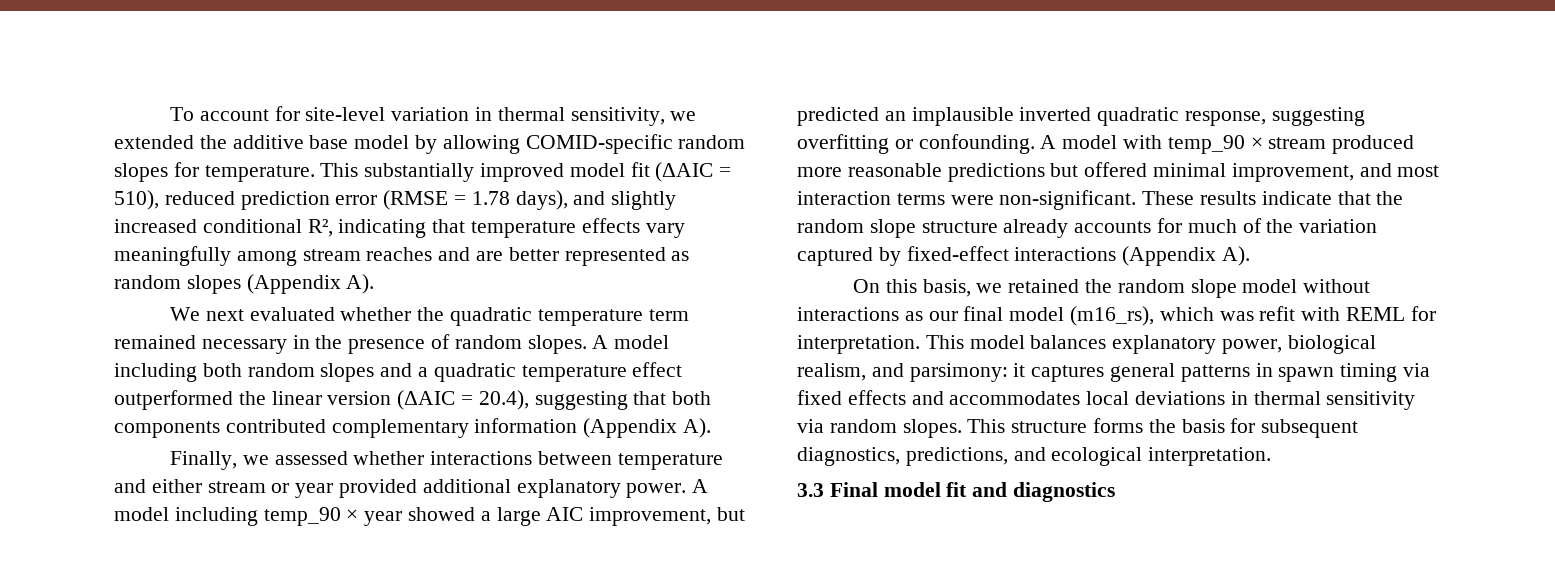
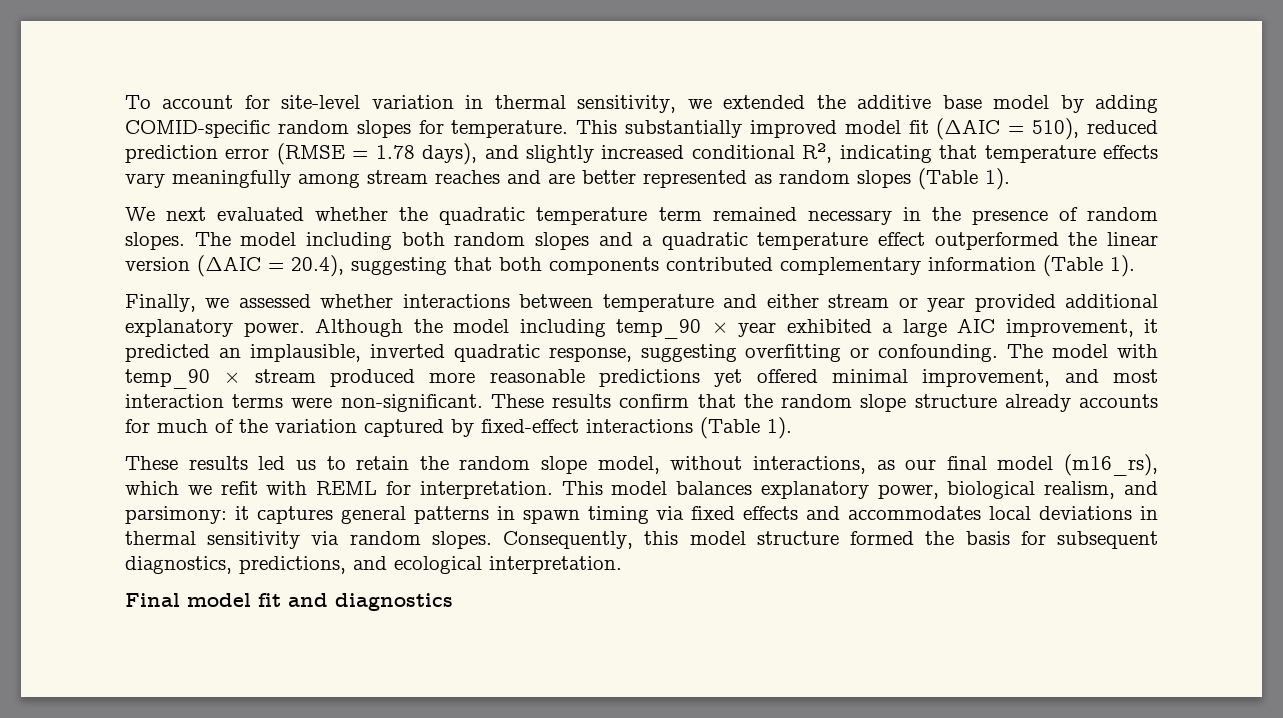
[442,135,520,154] allowing -> [1095,95,1159,113] adding
[246,274,375,294] (Appendix A). -> [918,168,1010,190] (Table 1).
[592,335,609,349] A -> [194,232,231,246] The
[583,418,712,438] (Appendix A). -> [1043,255,1135,277] (Table 1).
[692,479,709,493] A -> [315,318,443,337] Although the
[408,507,476,521] showed -> [786,319,872,333] exhibited
[717,507,746,521] but -> [1144,319,1158,333] it
[911,107,1014,126] implausible -> [249,344,361,362] implausible,
[1040,135,1057,149] A -> [1007,344,1044,358] The
[1050,163,1079,177] but -> [714,369,743,387] yet
[1261,191,1332,205] indicate -> [619,394,690,408] confirm
[1122,246,1251,266] [852,279,1371,298] [797,307,899,321] (Appendix A). // On this basis, we retained the random slope model without interactions -> [700,417,792,439] [125,456,866,474] (Table 1). // These results led us to retain the random slope model, without interactions,
[1219,311,1254,321] was -> [187,485,212,495] we
[967,418,1144,433] This structure forms -> [503,531,915,549] Consequently, this model structure formed
[797,483,824,497] 3.3 -> (622, 565) none

